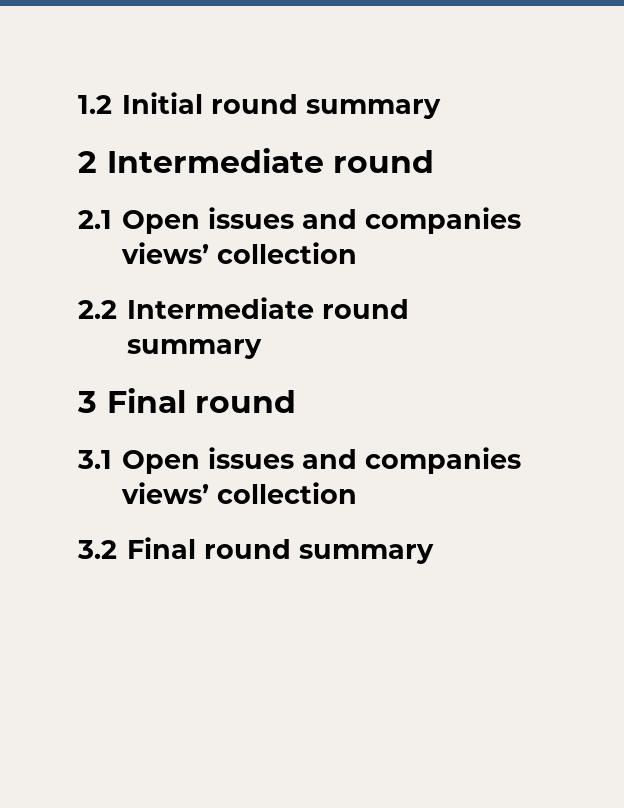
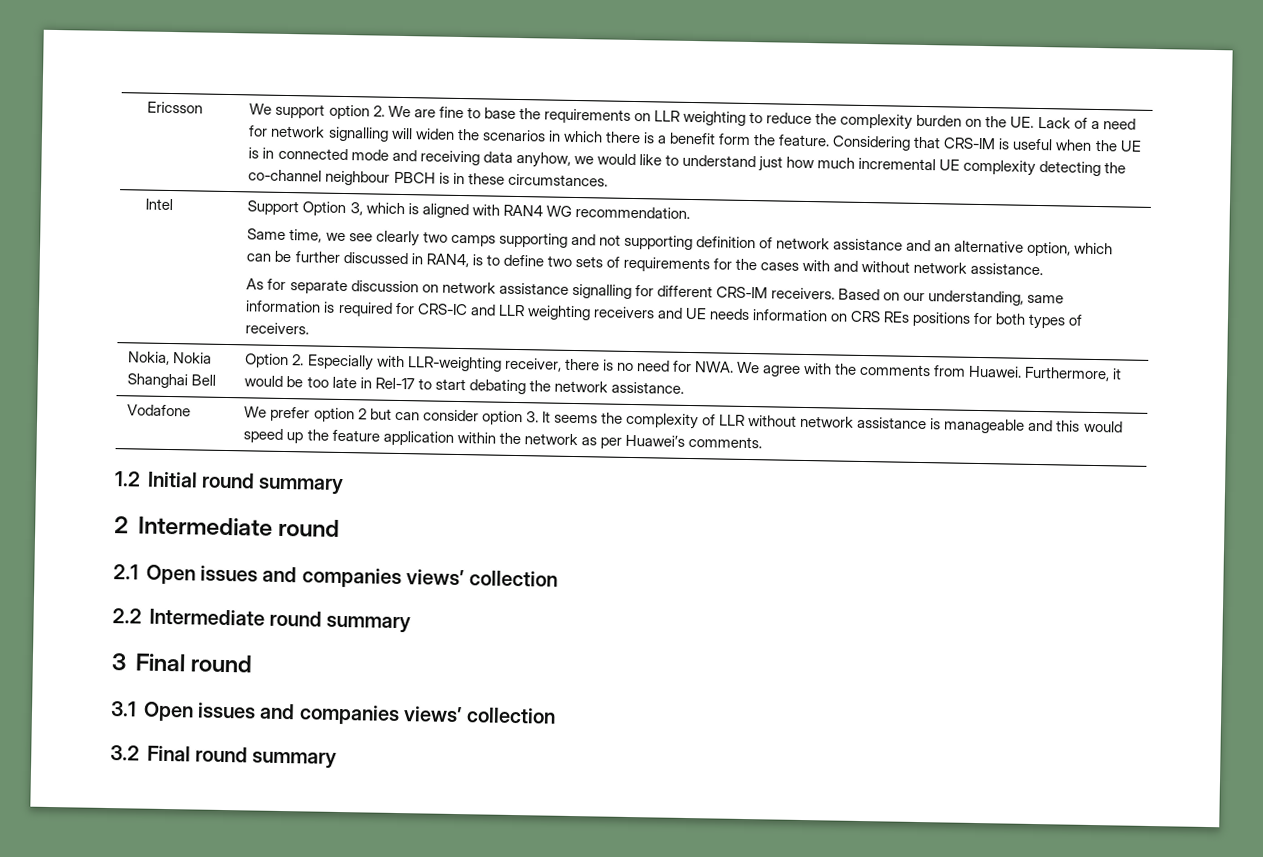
(78, 104) none -> [146,101,203,114] [249,103,1136,130] [248,125,1142,152] [248,147,1127,177] [248,169,608,187] [144,198,173,211] [247,200,690,219] [247,228,1114,257] [246,250,1044,276] [246,278,1065,306] [245,300,1084,330] [245,322,310,335] [128,351,213,366] [127,373,217,389] [244,353,1123,382] [244,375,684,395] [127,404,192,417] [244,406,1123,434] [243,428,762,449] Ericsson | We support option 2. We are fine to base the requirements on LLR weighting to reduce the complexity burden on the UE. Lack of a need for network signalling will widen the scenarios in which there is a benefit form the feature. Considering that CRS-IM is useful when the UE is in connected mode and receiving data anyhow, we would like to understand just how much incremental UE complexity detecting the co-channel neighbour PBCH is in these circumstances. // Intel | Support Option 3, which is aligned with RAN4 WG recommendation. // Same time, we see clearly two camps supporting and not supporting definition of network assistance and an alternative option, which can be further discussed in RAN4, is to define two sets of requirements for the cases with and without network assistance. // As for separate discussion on network assistance signalling for different CRS-IM receivers. Based on our understanding, same information is required for CRS-IC and LLR weighting receivers and UE needs information on CRS REs positions for both types of receivers. // Nokia, Nokia Shanghai Bell | Option 2. Especially with LLR-weighting receiver, there is no need for NWA. We agree with the comments from Huawei. Furthermore, it would be too late in Rel-17 to start debating the network assistance. // Vodafone | We prefer option 2 but can consider option 3. It seems the complexity of LLR without network assistance is manageable and this would speed up the feature application within the network as per Huawei’s comments. //

